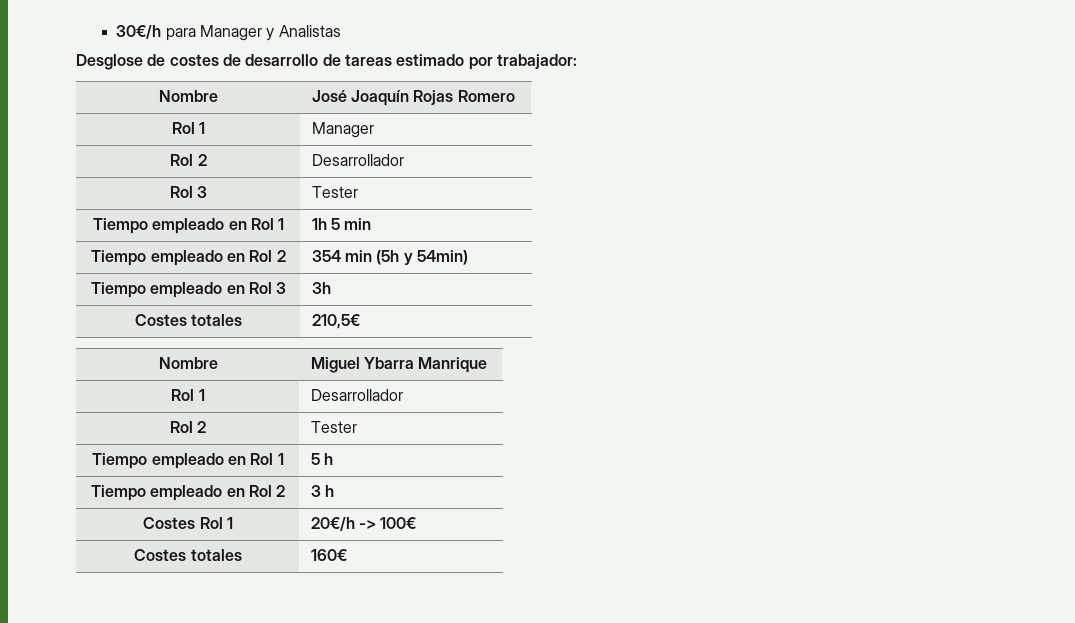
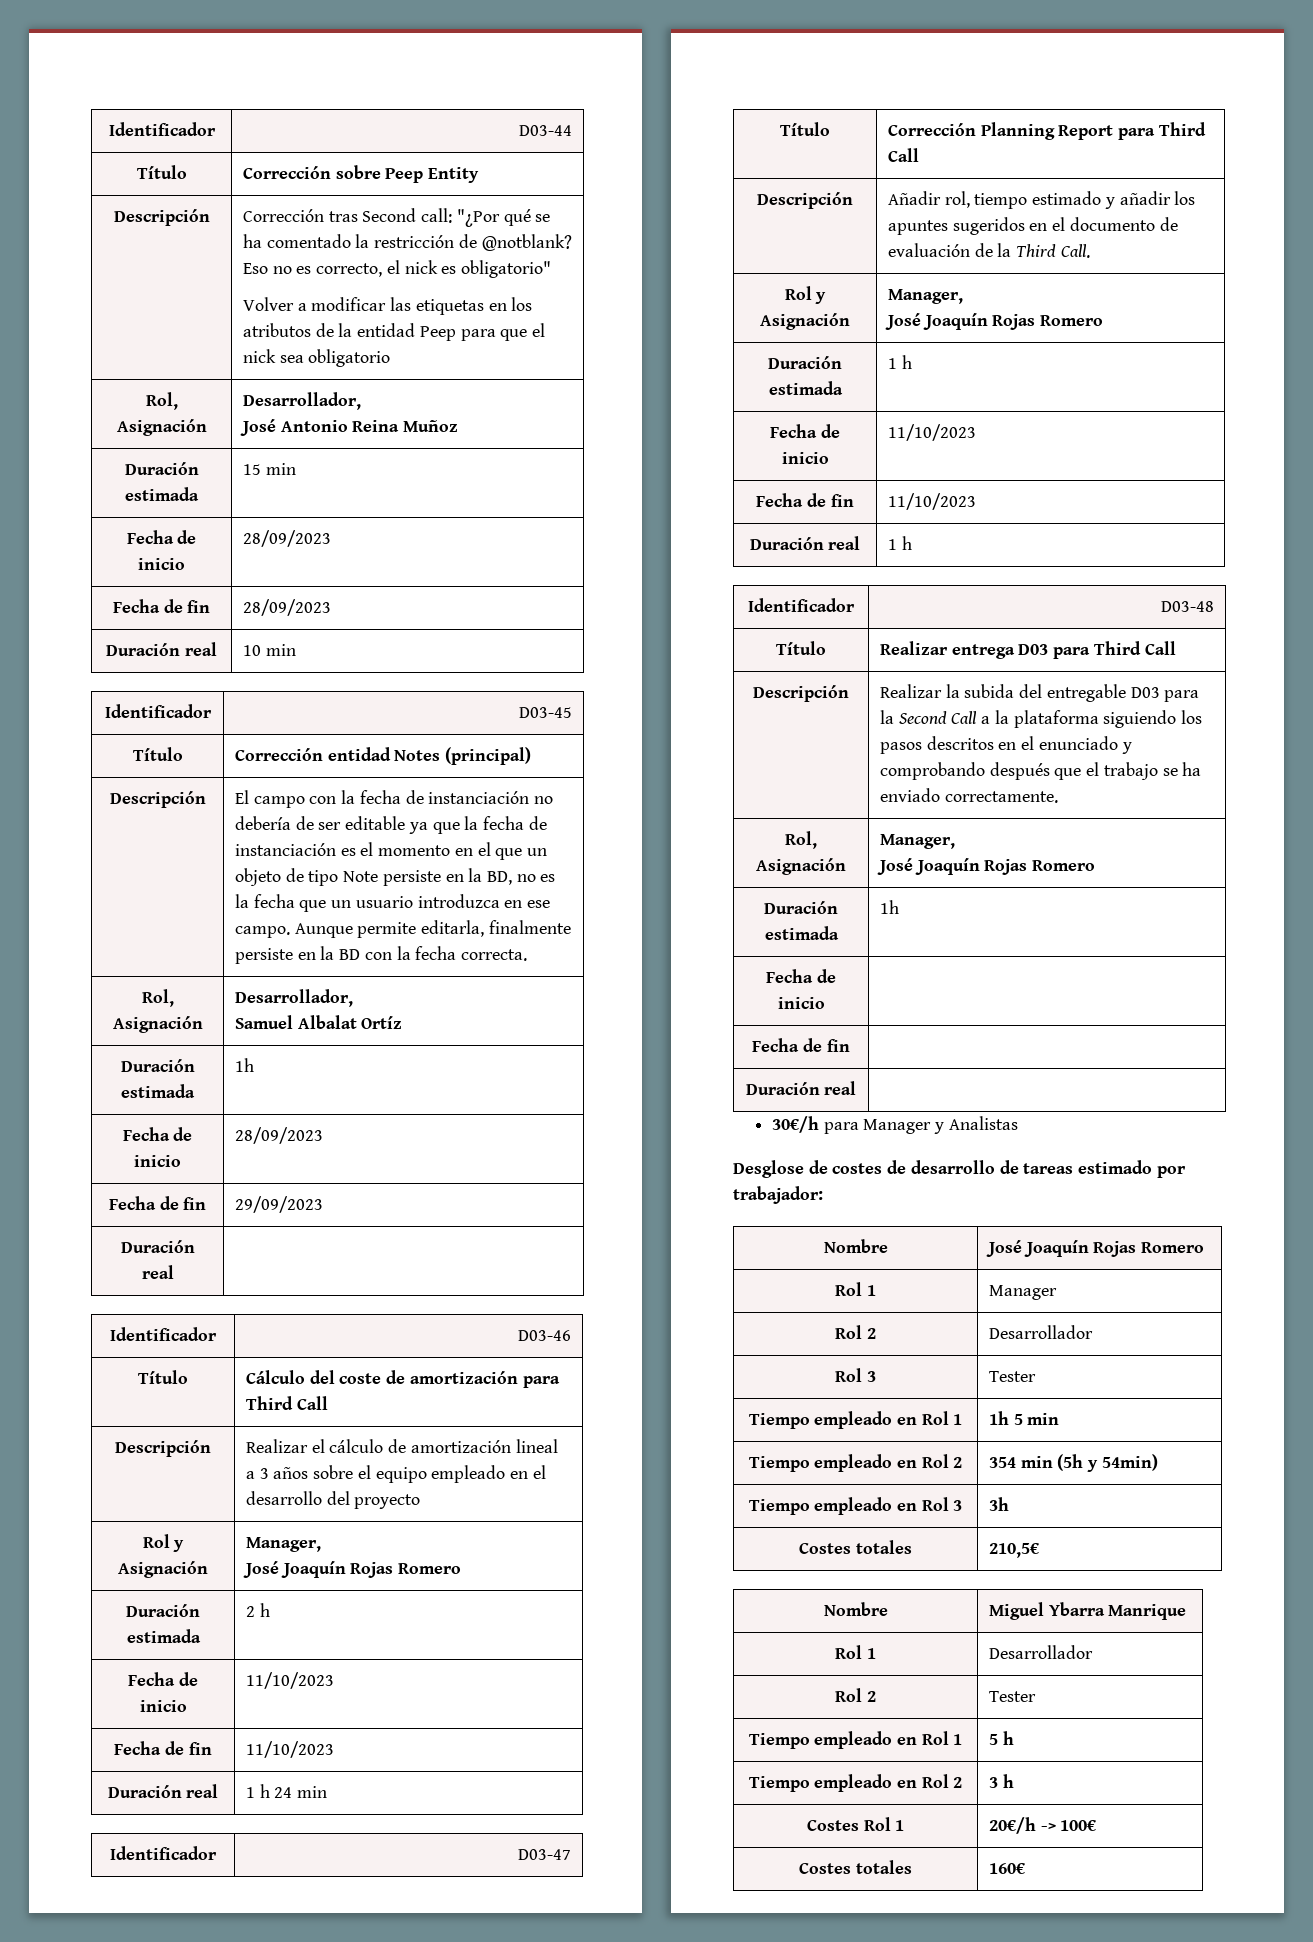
(116, 32) none -> [108,122,216,136] [519,125,573,136] [136,165,187,179] [242,165,480,183] [113,209,210,226] [242,208,551,227] [242,234,572,251] [242,260,552,278] [242,297,533,315] [242,323,546,341] [242,349,391,367] [145,392,178,410] [116,419,207,436] [242,392,361,410] [239,419,459,436] [124,462,199,475] [125,487,199,501] [242,463,296,475] [126,530,197,544] [138,558,185,570] [242,530,331,547] [112,599,211,613] [242,599,331,616] [106,642,217,656] [242,644,296,656] [104,704,212,718] [519,707,573,718] [132,747,183,761] [234,747,532,765] [109,791,206,808] [234,790,554,808] [234,816,547,834] [234,842,548,860] [234,868,556,886] [234,894,551,912] [234,920,571,938] [234,946,528,964] [141,989,174,1007] [112,1016,203,1033] [234,989,353,1007] [234,1015,403,1029] [120,1059,195,1072] [121,1084,195,1098] [234,1058,254,1072] [122,1127,193,1141] [134,1155,181,1167] [234,1127,323,1144] [108,1196,207,1210] [234,1196,323,1213] [120,1240,195,1253] [141,1265,174,1279] [110,1327,217,1341] [518,1330,572,1341] [138,1370,188,1384] [245,1370,560,1388] [245,1396,328,1410] [115,1440,211,1457] [245,1439,558,1453] [245,1465,546,1483] [245,1491,421,1509] [142,1534,185,1552] [118,1561,208,1578] [245,1537,321,1552] [242,1561,462,1578] [126,1604,200,1617] [126,1629,201,1643] [245,1603,270,1617] [128,1672,198,1686] [139,1700,187,1712] [245,1672,334,1689] [114,1741,212,1755] [245,1741,334,1758] [107,1784,219,1798] [245,1784,328,1798] [110,1846,217,1860] [518,1849,572,1860] [780,122,830,136] [887,122,1206,140] [887,148,919,162] [757,192,853,209] [887,191,1196,209] [887,217,1178,235] [887,243,1090,258] [784,286,827,304] [760,313,850,330] [887,289,963,304] [884,313,1104,330] [768,356,842,369] [768,381,843,395] [887,355,912,369] [770,424,840,438] [781,452,829,464] [887,424,976,441] [756,493,854,507] [887,493,976,510] [749,536,861,550] [887,536,912,550] [748,598,855,612] [1161,601,1215,612] [776,641,826,655] [879,641,1176,659] [753,685,849,702] [879,684,1200,702] [879,710,1203,728] [879,736,1132,754] [879,762,1202,780] [879,788,1058,803] [785,831,817,849] [756,858,846,875] [879,834,955,849] [876,858,1096,875] [764,901,838,914] [764,926,839,940] [879,900,899,914] [766,969,836,983] [777,997,825,1009] [752,1038,850,1052] [745,1081,857,1095] Identificador | D03-44 // Título | Corrección sobre Peep Entity // Descripción | Corrección tras Second call: "¿Por qué se ha comentado la restricción de @notblank? Eso no es correcto, el nick es obligatorio" // Volver a modificar las etiquetas en los atributos de la entidad Peep para que el nick sea obligatorio // Rol, Asignación | Desarrollador, // José Antonio Reina Muñoz // Duración estimada | 15 min // Fecha de inicio | 28/09/2023 // Fecha de fin | 28/09/2023 // Duración real | 10 min // Identificador | D03-45 // Título | Corrección entidad Notes (principal) // Descripción | El campo con la fecha de instanciación no debería de ser editable ya que la fecha de instanciación es el momento en el que un objeto de tipo Note persiste en la BD, no es la fecha que un usuario introduzca en ese campo. Aunque permite editarla, finalmente persiste en la BD con la fecha correcta. // Rol, Asignación | Desarrollador, // Samuel Albalat Ortíz // Duración estimada | 1h // Fecha de inicio | 28/09/2023 // Fecha de fin | 29/09/2023 // Duración real | // Identificador | D03-46 // Título | Cálculo del coste de amortización para Third Call // Descripción | Realizar el cálculo de amortización lineal a 3 años sobre el equipo empleado en el desarrollo del proyecto // Rol y Asignación | Manager, // José Joaquín Rojas Romero // Duración estimada | 2 h // Fecha de inicio | 11/10/2023 // Fecha de fin | 11/10/2023 // Duración real | 1 h 24 min // Identificador | D03-47 // Título | Corrección Planning Report para Third Call // Descripción | Añadir rol, tiempo estimado y añadir los apuntes sugeridos en el documento de evaluación de la Third Call. // Rol y Asignación | Manager, // José Joaquín Rojas Romero // Duración estimada | 1 h // Fecha de inicio | 11/10/2023 // Fecha de fin | 11/10/2023 // Duración real | 1 h // Identificador | D03-48 // Título | Realizar entrega D03 para Third Call // Descripción | Realizar la subida del entregable D03 para la Second Call a la plataforma siguiendo los pasos descritos en el enunciado y comprobando después que el trabajo se ha enviado correctamente. // Rol, Asignación | Manager, // José Joaquín Rojas Romero // Duración estimada | 1h // Fecha de inicio | // Fecha de fin | // Duración real | //

